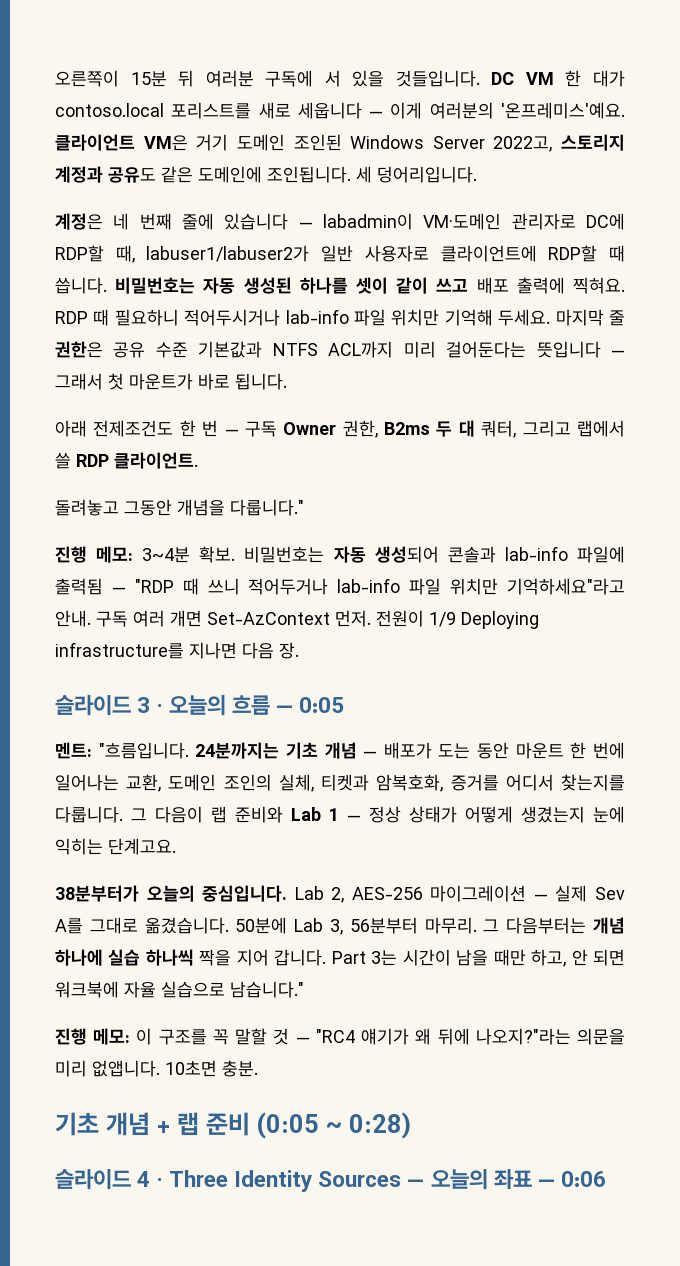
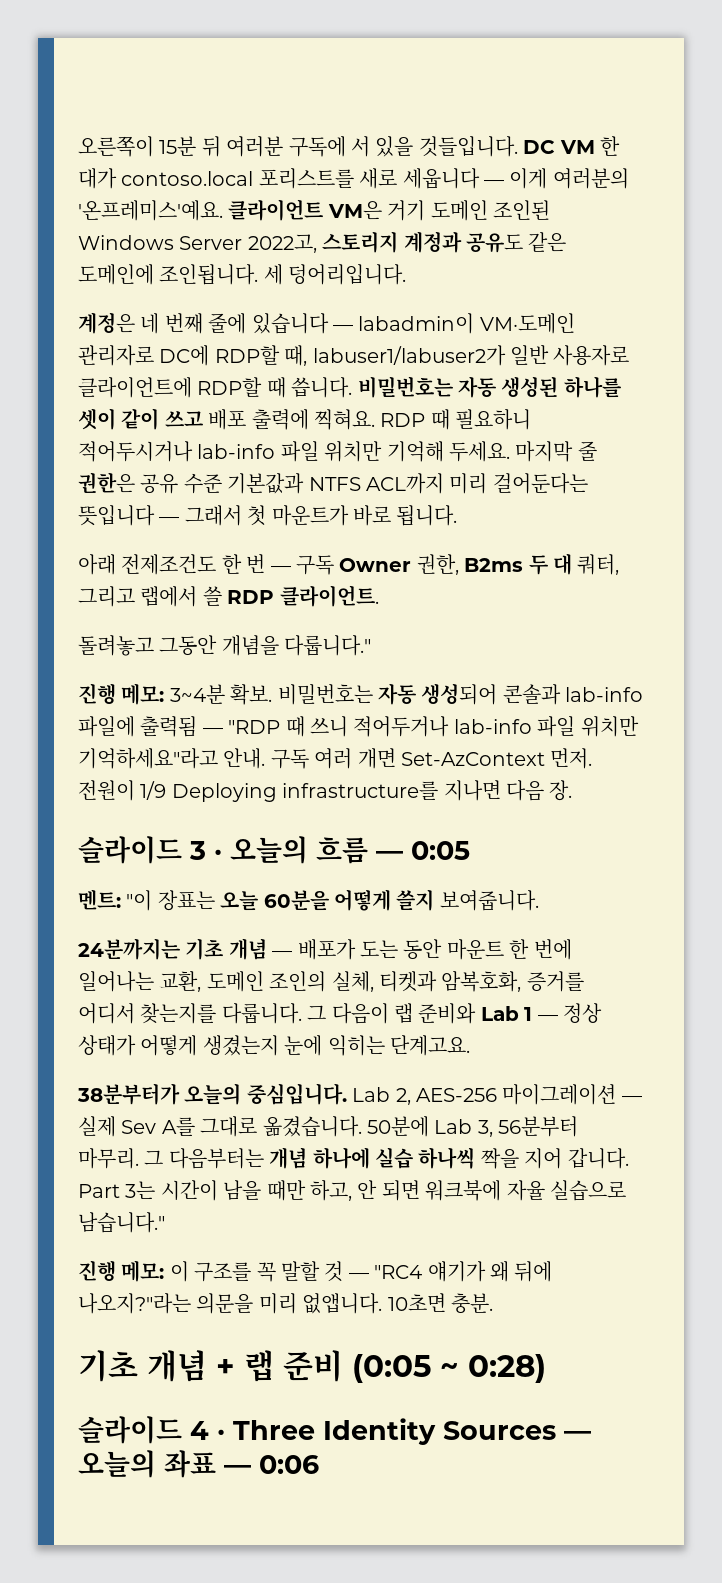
[98,742,189,759] "흐름입니다. -> [126,889,539,911] "이 장표는 오늘 60분을 어떻게 쓸지 보여줍니다. //

